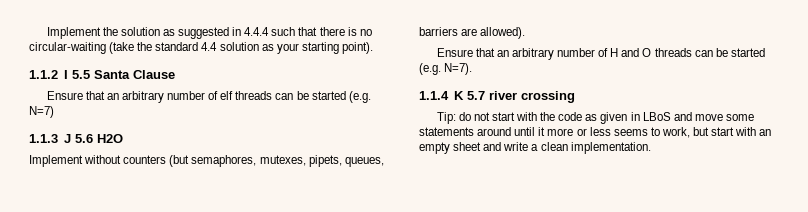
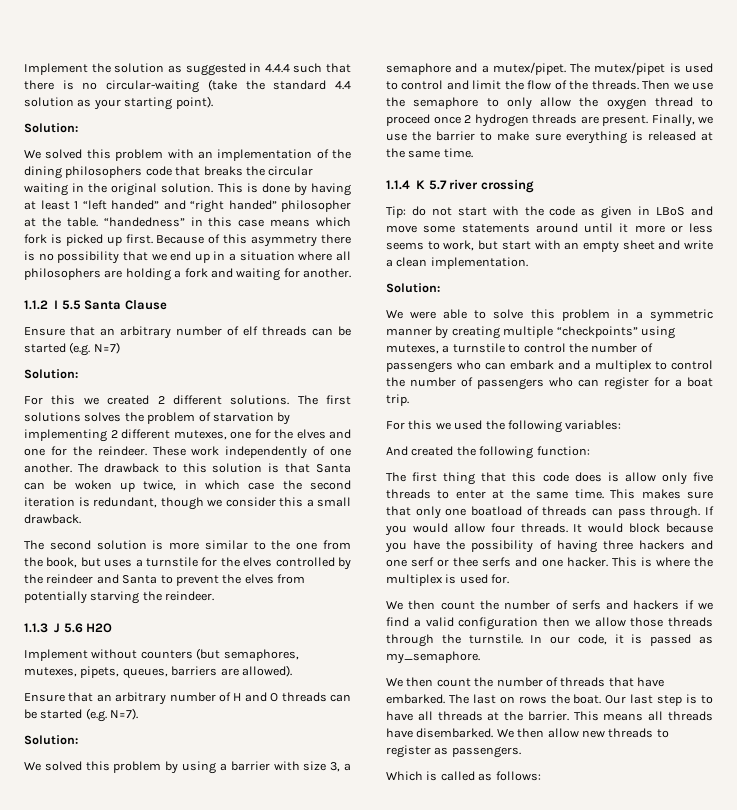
(373, 48) none -> [24,123,78,133] [24,149,351,161] [24,166,314,179] [24,183,351,196] [24,200,351,213] [24,217,351,227] [24,234,351,247] [24,251,351,264] [24,268,351,281] // Solution: // We solved this problem with an implementation of the dining philosophers code that breaks the circular waiting in the original solution. This is done by having at least 1 “left handed” and “right handed” philosopher at the table. “handedness” in this case means which fork is picked up first. Because of this asymmetry there is no possibility that we end up in a situation where all philosophers are holding a fork and waiting for another.
(54, 112) none -> [24,369,78,379] [24,395,351,405] [24,412,291,425] [24,429,351,442] [24,446,351,459] [24,463,351,473] [24,480,351,492] [24,497,351,510] [24,514,81,524] [24,540,351,550] [24,557,351,570] [24,574,305,586] [24,591,215,604] // Solution: // For this we created 2 different solutions. The first solutions solves the problem of starvation by implementing 2 different mutexes, one for the elves and one for the reindeer. These work independently of one another. The drawback to this solution is that Santa can be woken up twice, in which case the second iteration is redundant, though we consider this a small drawback. // The second solution is more similar to the one from the book, but uses a turnstile for the elves controlled by the reindeer and Santa to prevent the elves from potentially starving the reindeer.
(473, 69) none -> [24,735,78,745] [24,761,351,774] [386,62,713,75] [386,80,713,90] [386,97,713,110] [386,114,713,127] [386,131,713,144] [386,148,473,158] // Solution: // We solved this problem by using a barrier with size 3, a semaphore and a mutex/pipet. The mutex/pipet is used to control and limit the flow of the threads. Then we use the semaphore to only allow the oxygen thread to proceed once 2 hydrogen threads are present. Finally, we use the barrier to make sure everything is released at the same time.
(651, 148) none -> [386,283,440,293] [386,309,713,322] [386,326,675,339] [386,343,653,354] [386,360,713,373] [386,377,713,390] [386,394,409,406] [386,420,622,433] [386,446,590,459] [386,472,713,485] [386,489,713,499] [386,506,714,519] [385,523,713,536] [385,540,713,553] [386,557,713,567] [386,574,510,586] [386,600,713,610] [386,617,713,630] [386,634,713,647] [386,651,480,664] [386,677,664,687] [386,694,713,706] [386,711,713,721] [386,728,669,738] [386,745,521,758] [386,771,541,781] // Solution: // We were able to solve this problem in a symmetric manner by creating multiple “checkpoints” using mutexes, a turnstile to control the number of passengers who can embark and a multiplex to control the number of passengers who can register for a boat trip. // For this we used the following variables: // And created the following function: // The first thing that this code does is allow only five threads to enter at the same time. This makes sure that only one boatload of threads can pass through. If you would allow four threads. It would block because you have the possibility of having three hackers and one serf or thee serfs and one hacker. This is where the multiplex is used for. // We then count the number of serfs and hackers if we find a valid configuration then we allow those threads through the turnstile. In our code, it is passed as my_semaphore. // We then count the number of threads that have embarked. The last on rows the boat. Our last step is to have all threads at the barrier. This means all threads have disembarked. We then allow new threads to register as passengers. // Which is called as follows:

